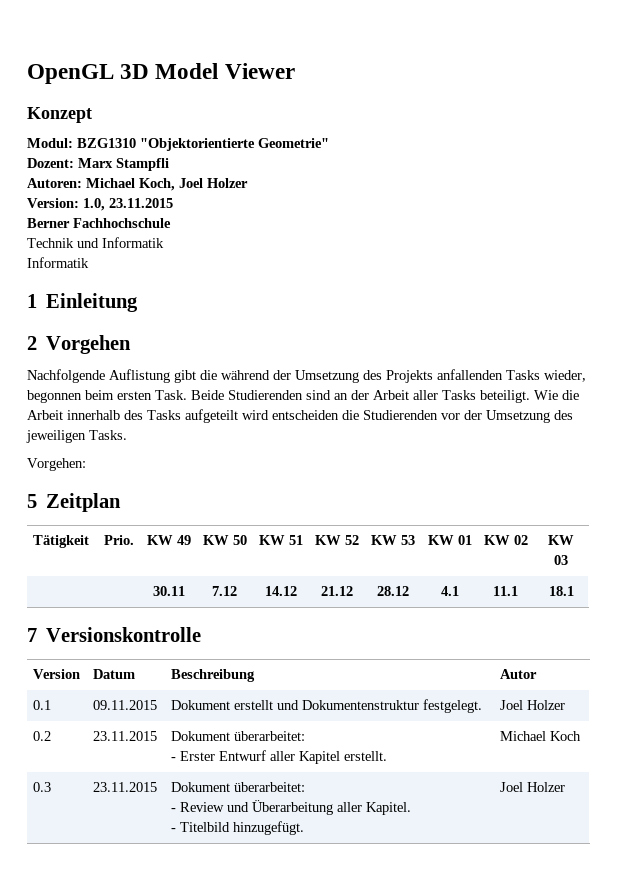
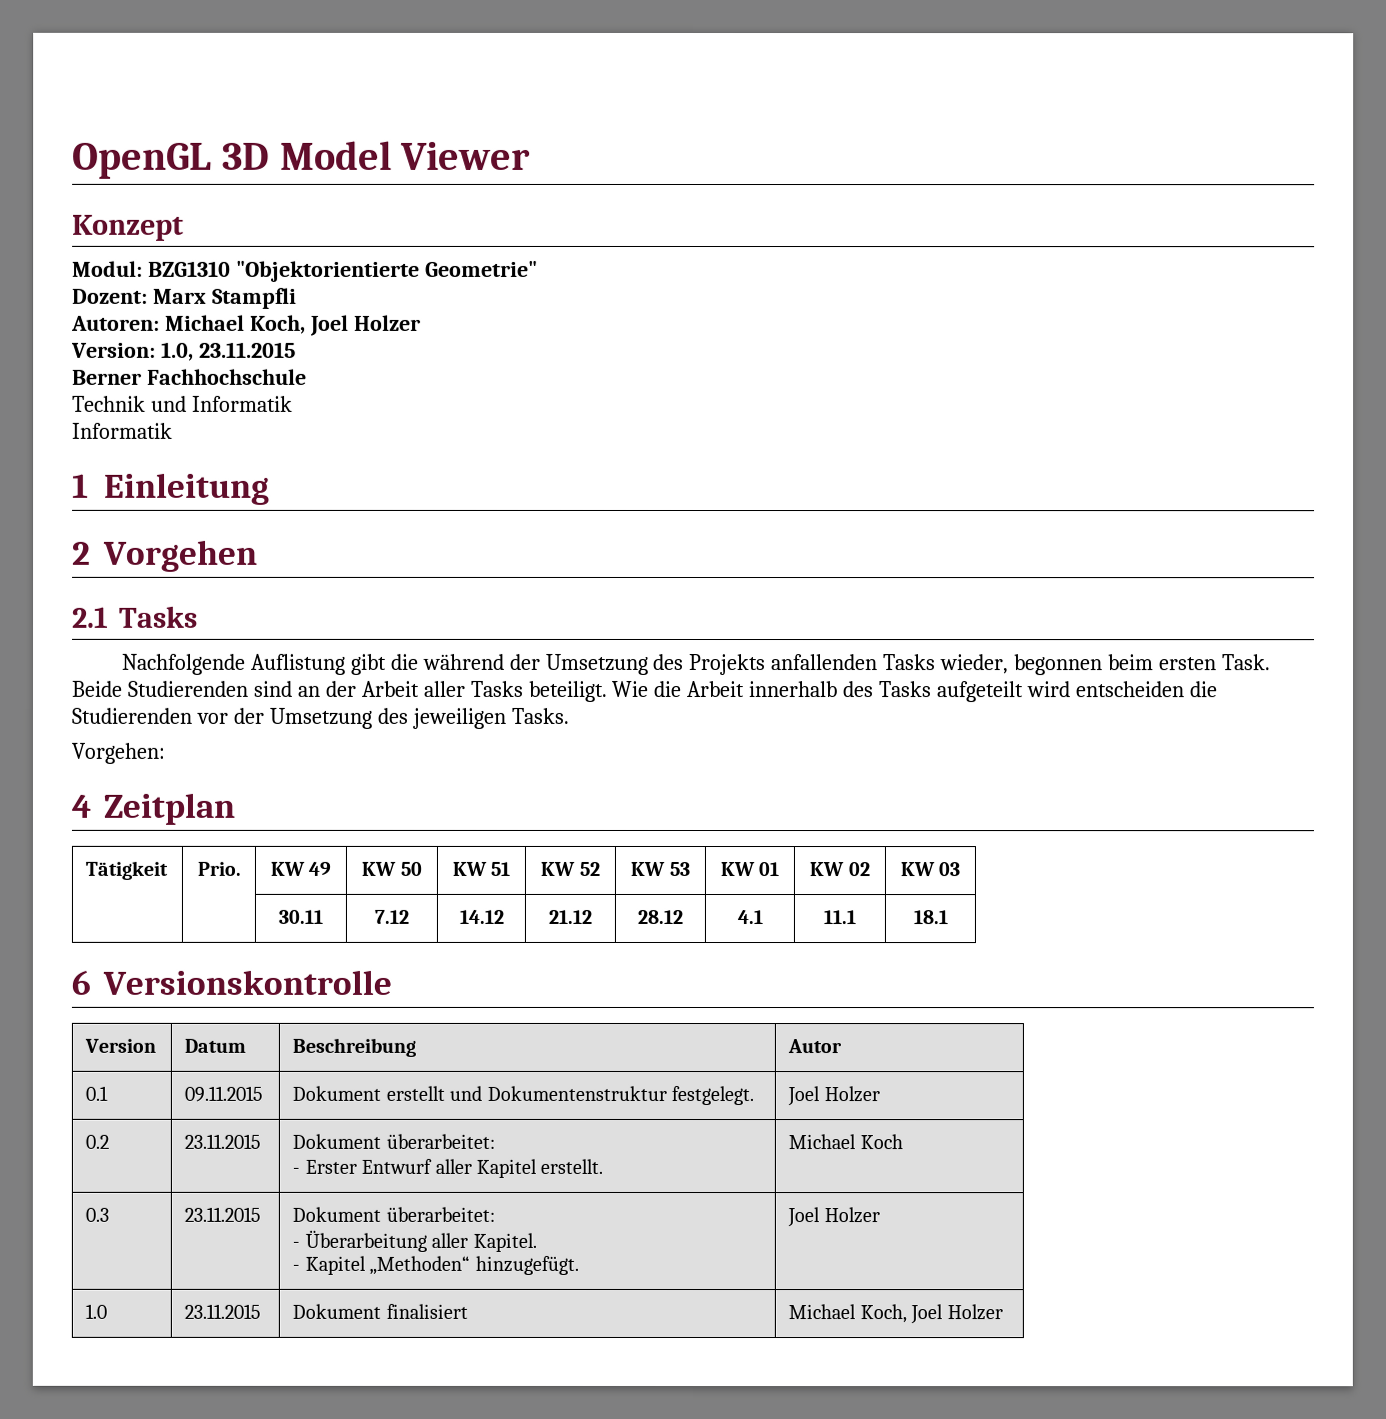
(132, 344) none -> [72,605,198,628] // 2.1 Tasks
[27,494,37,508] 5 -> [71,794,91,818] 4
[27,628,37,642] 7 -> [71,969,91,995] 6
[180,802,250,812] Review und -> (301, 1244) none
[180,822,231,832] Titelbild -> [304,1255,471,1275] Kapitel „Methoden“
(566, 787) none -> [85,1303,108,1319] [184,1303,262,1319] [292,1303,468,1319] [788,1304,1003,1325] // 1.0 | 23.11.2015 | Dokument finalisiert | Michael Koch, Joel Holzer

